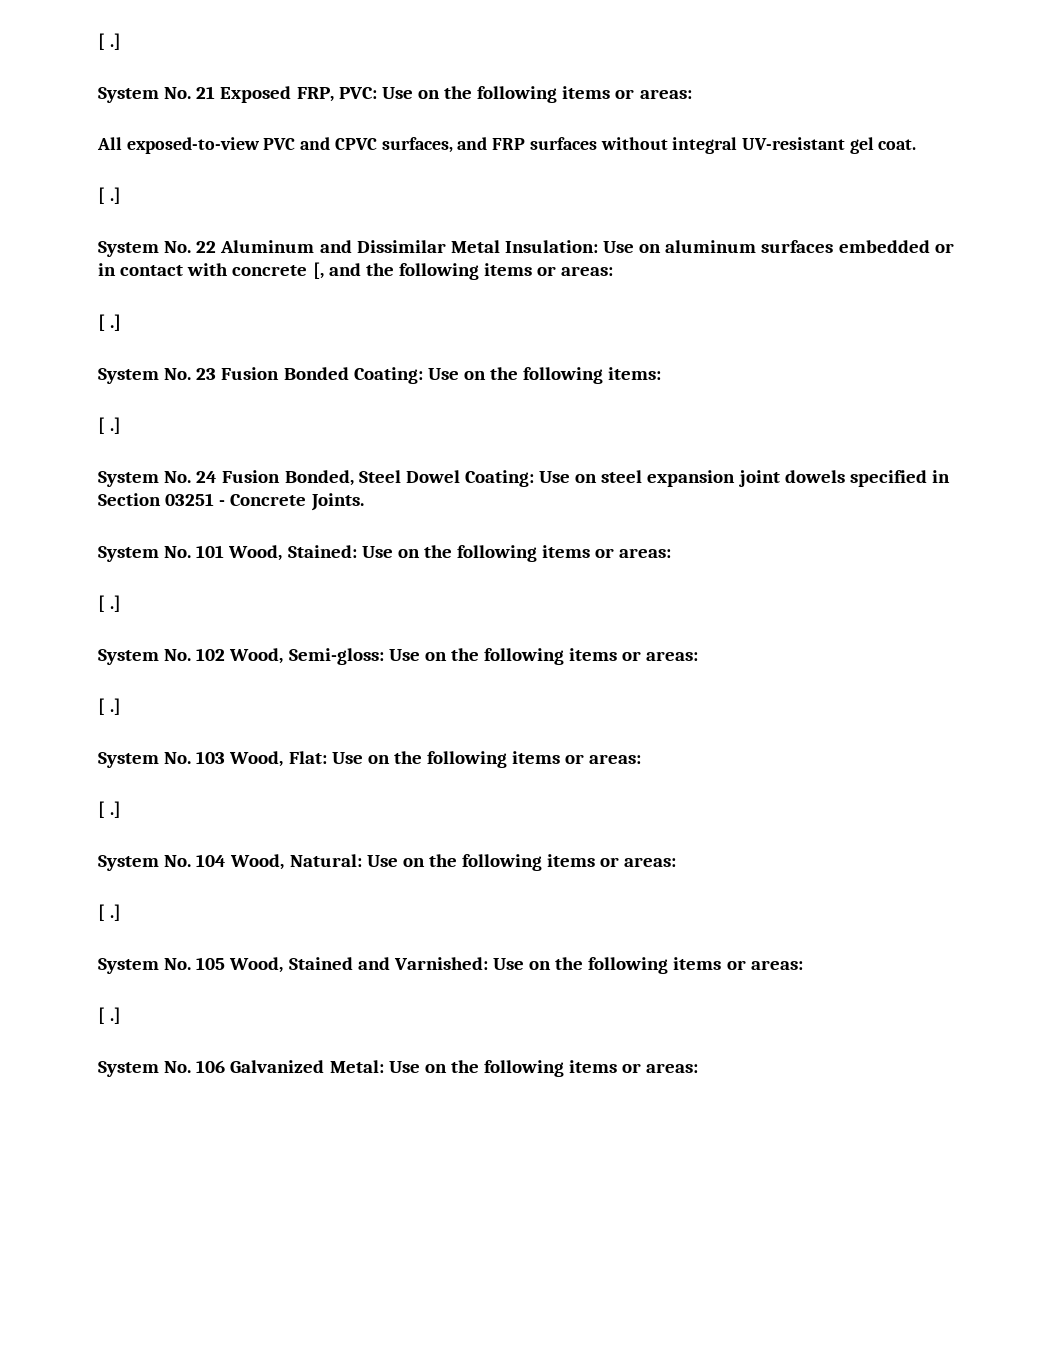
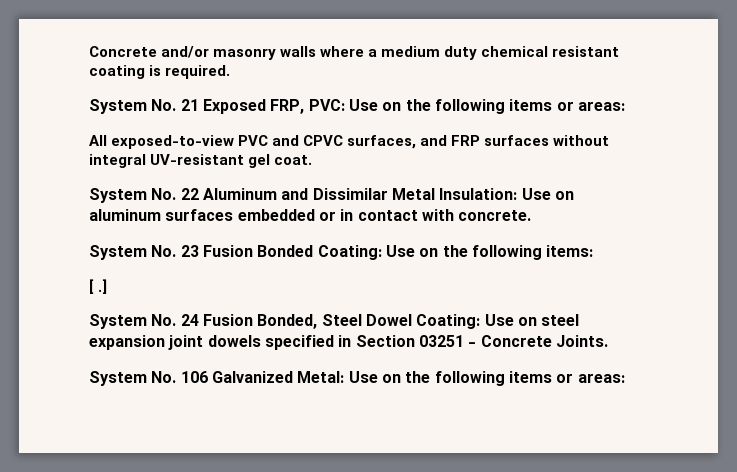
[98,33,121,50] [ .] -> [89,46,620,60] [89,65,231,79] Concrete and/or masonry walls where a medium duty chemical resistant coating is required.
[98,187,121,204] // [ .] -> (313, 160) none
[232,262,614,280] [98,314,122,331] concrete [, and the following items or areas: // [ .] -> [458,210,532,221] concrete.
[98,545,672,562] [98,595,121,612] [98,648,699,665] [98,698,121,715] [98,751,642,768] [98,801,121,818] [98,854,677,871] [98,904,121,921] [98,957,803,974] [98,1007,121,1024] // System No. 101 Wood, Stained: Use on the following items or areas: // [ .] // System No. 102 Wood, Semi-gloss: Use on the following items or areas: // [ .] // System No. 103 Wood, Flat: Use on the following items or areas: // [ .] // System No. 104 Wood, Natural: Use on the following items or areas: // [ .] // System No. 105 Wood, Stained and Varnished: Use on the following items or areas: // [ .] -> (608, 341) none

